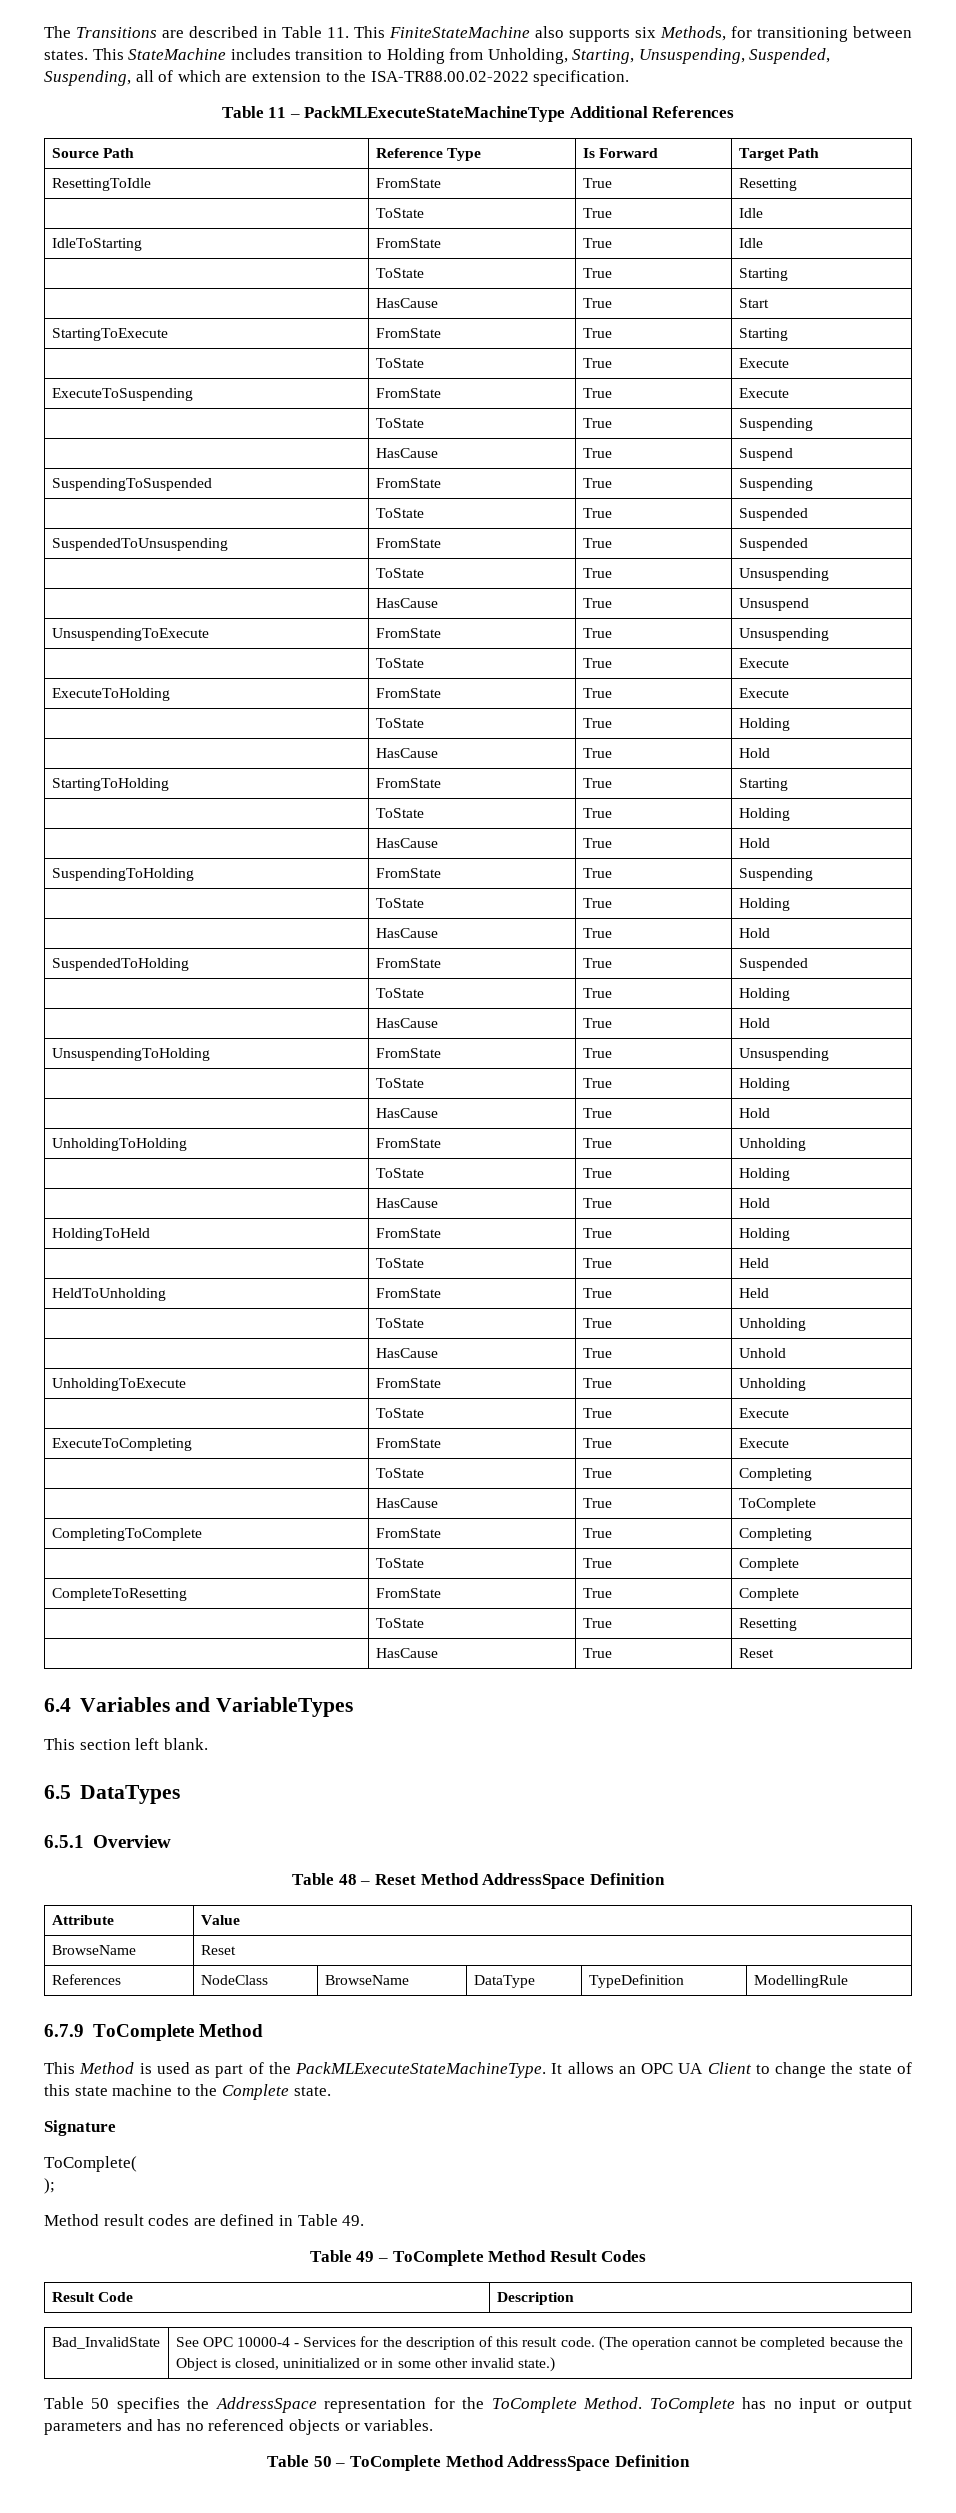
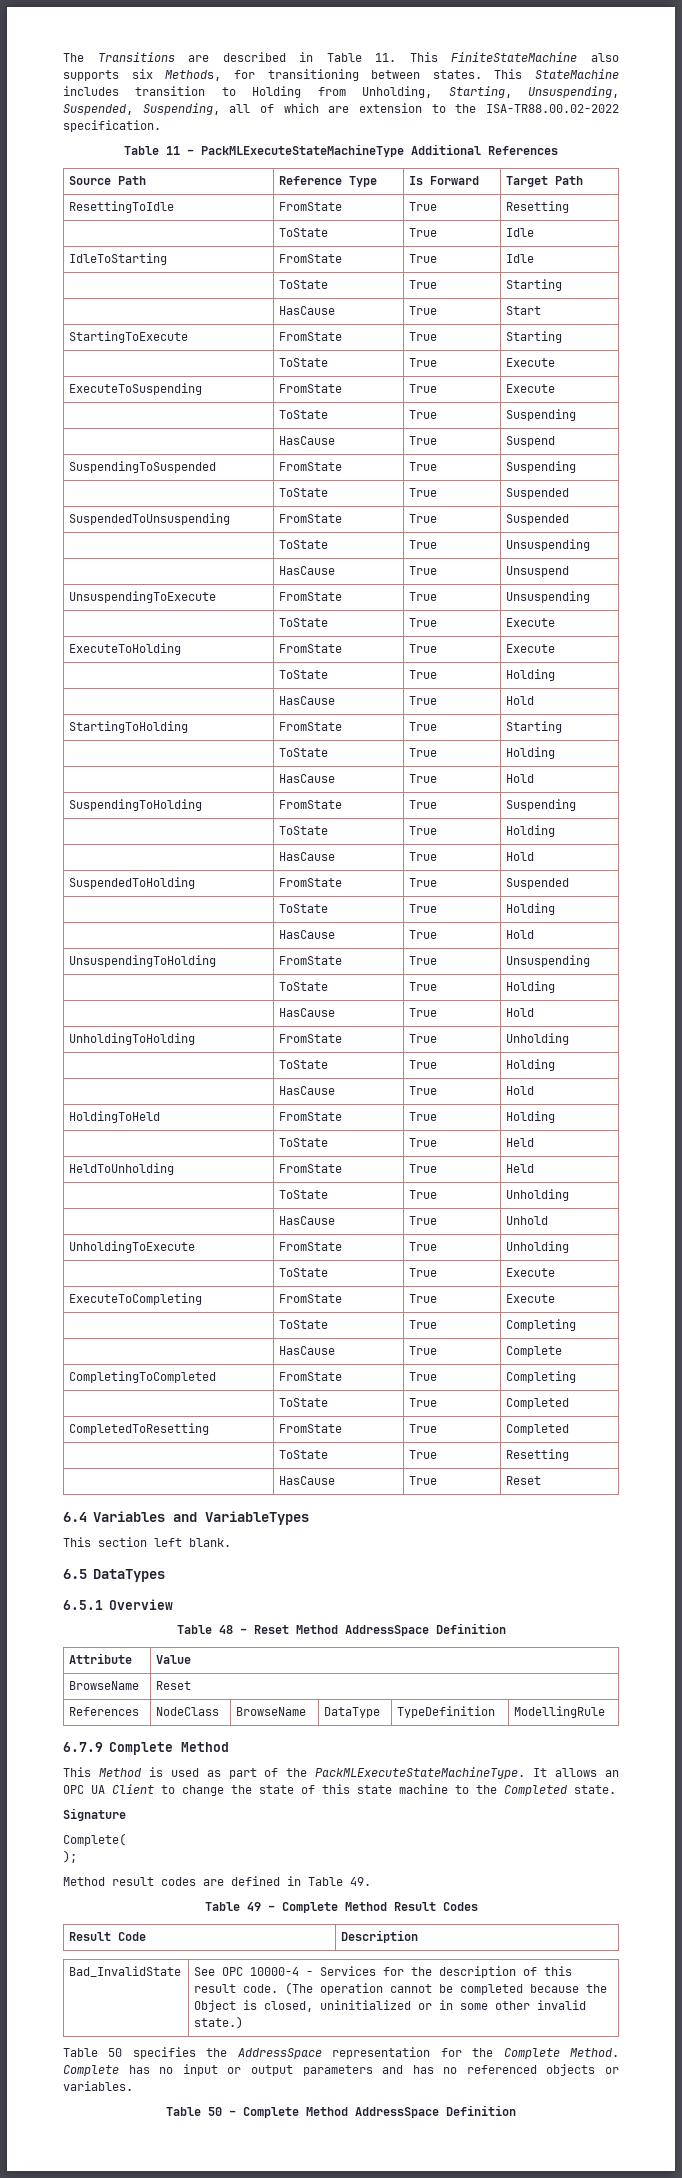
[738,1498,816,1511] [51,1528,202,1541] ToComplete // CompletingToComplete -> [506,1346,563,1357] [69,1371,217,1383] Complete // CompletingToCompleted
[738,1558,799,1571] [51,1588,187,1601] [375,1588,441,1598] [582,1588,612,1598] [738,1588,799,1601] Complete // CompleteToResetting | FromState | True | Complete -> [506,1398,570,1409] [69,1423,210,1435] [279,1424,343,1433] [409,1424,438,1433] [506,1424,570,1435] Completed // CompletedToResetting | FromState | True | Completed
[92,2024,194,2041] ToComplete -> [108,1742,173,1755] Complete
[221,2084,289,2100] Complete -> [504,1785,567,1796] Completed
[44,2156,137,2172] ToComplete( -> [63,1833,126,1846] Complete(
[392,2250,484,2266] ToComplete -> [281,1902,338,1913] Complete
[491,2397,735,2413] ToComplete Method. ToComplete -> [503,2048,620,2059] [63,2065,119,2076] Complete Method. Complete
[349,2455,441,2471] ToComplete -> [243,2107,299,2118] Complete

